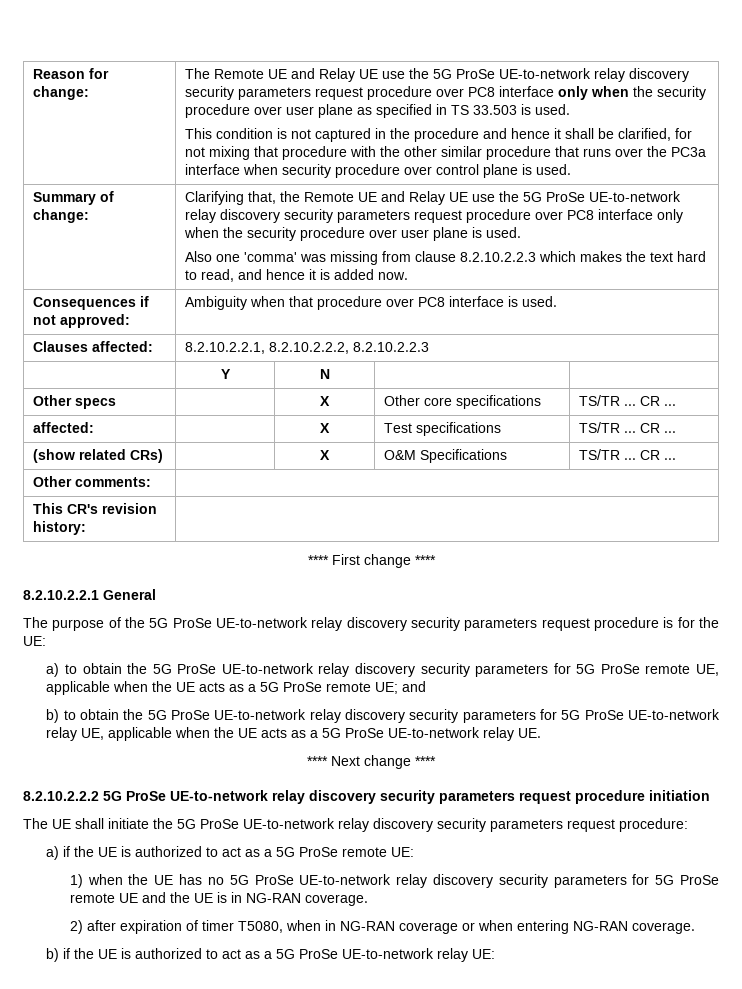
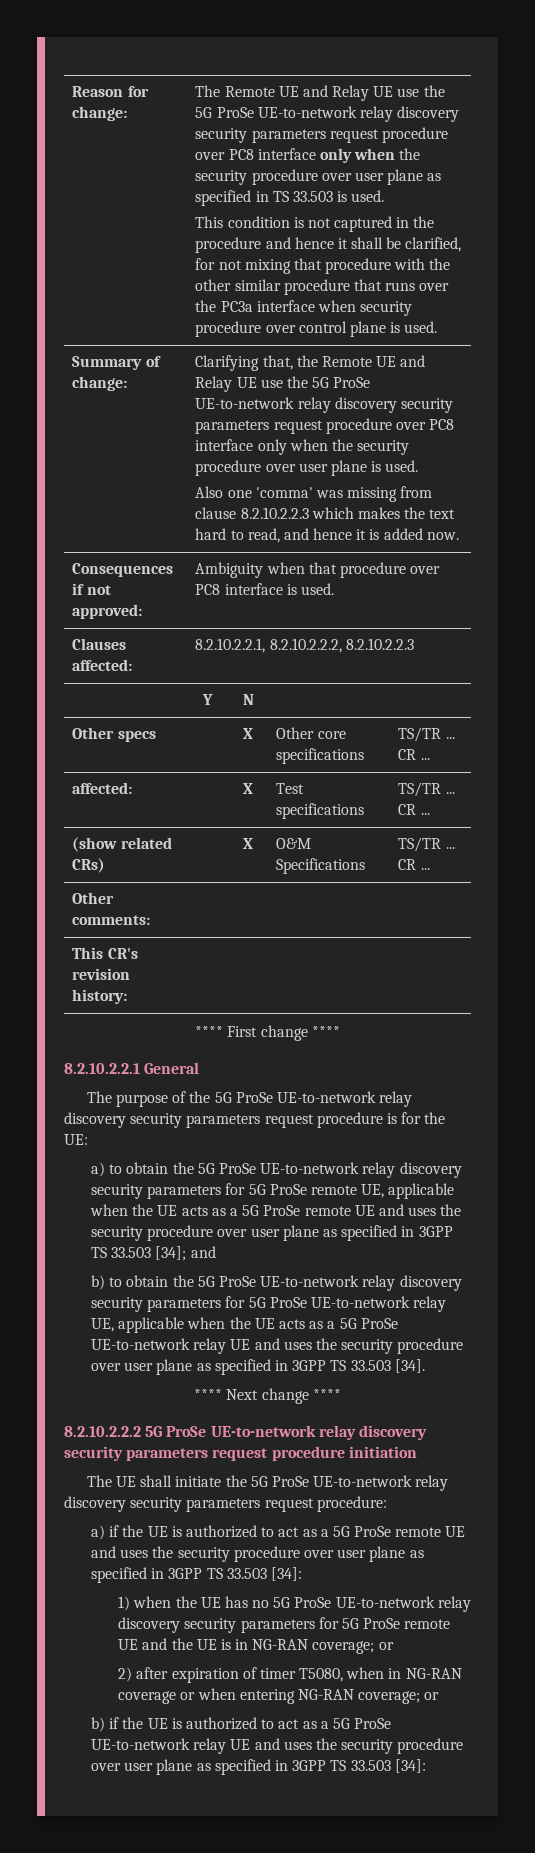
[375,682,399,694] UE; -> [354,1204,462,1216] [91,1225,453,1241] [91,1246,187,1261] UE and uses the security procedure over user plane as specified in 3GPP TS 33.503 [34];
[518,728,542,738] UE. -> [230,1338,464,1354] [91,1359,425,1375] UE and uses the security procedure over user plane as specified in 3GPP TS 33.503 [34].
[391,847,415,857] UE: -> [445,1526,466,1537] [91,1546,424,1562] [91,1567,302,1583] UE and uses the security procedure over user plane as specified in 3GPP TS 33.503 [34]:
[304,894,368,906] coverage. -> [312,1641,394,1654] coverage; or
[631,922,695,934] coverage. -> [358,1691,440,1704] coverage; or
[472,949,496,959] UE: -> [230,1738,464,1754] [91,1759,426,1775] UE and uses the security procedure over user plane as specified in 3GPP TS 33.503 [34]:

